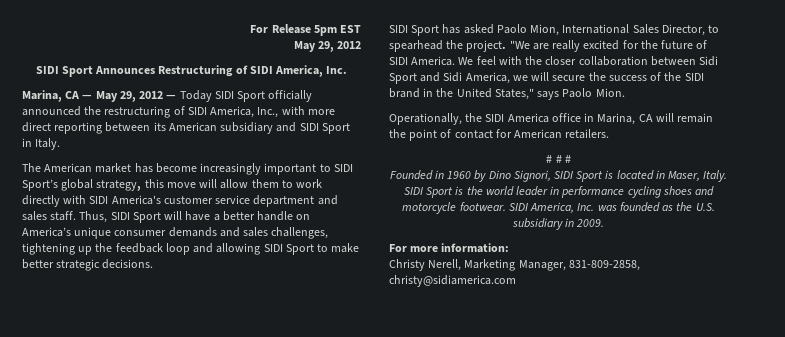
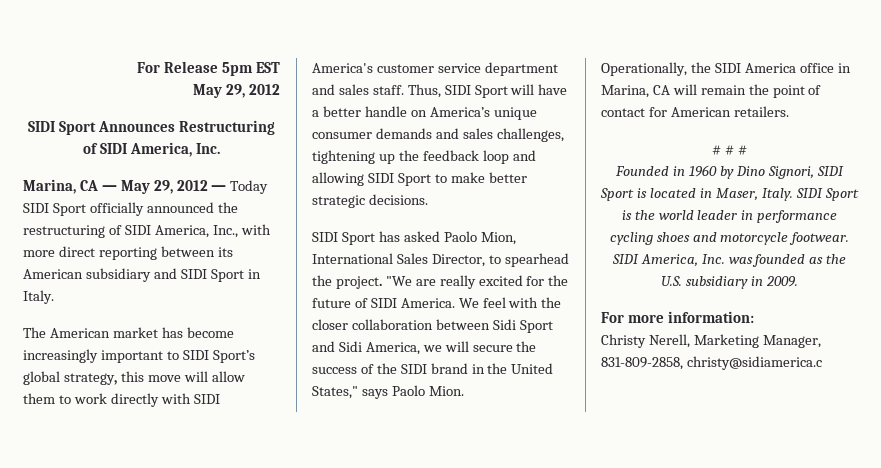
[389,275,516,287] christy@sidiamerica.com -> [686,356,822,370] christy@sidiamerica.c

